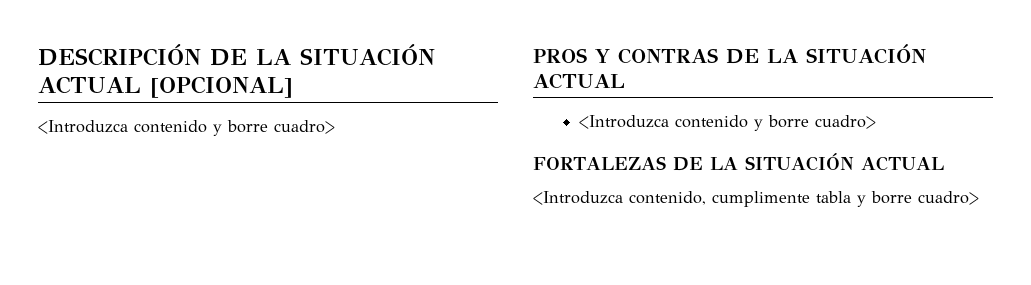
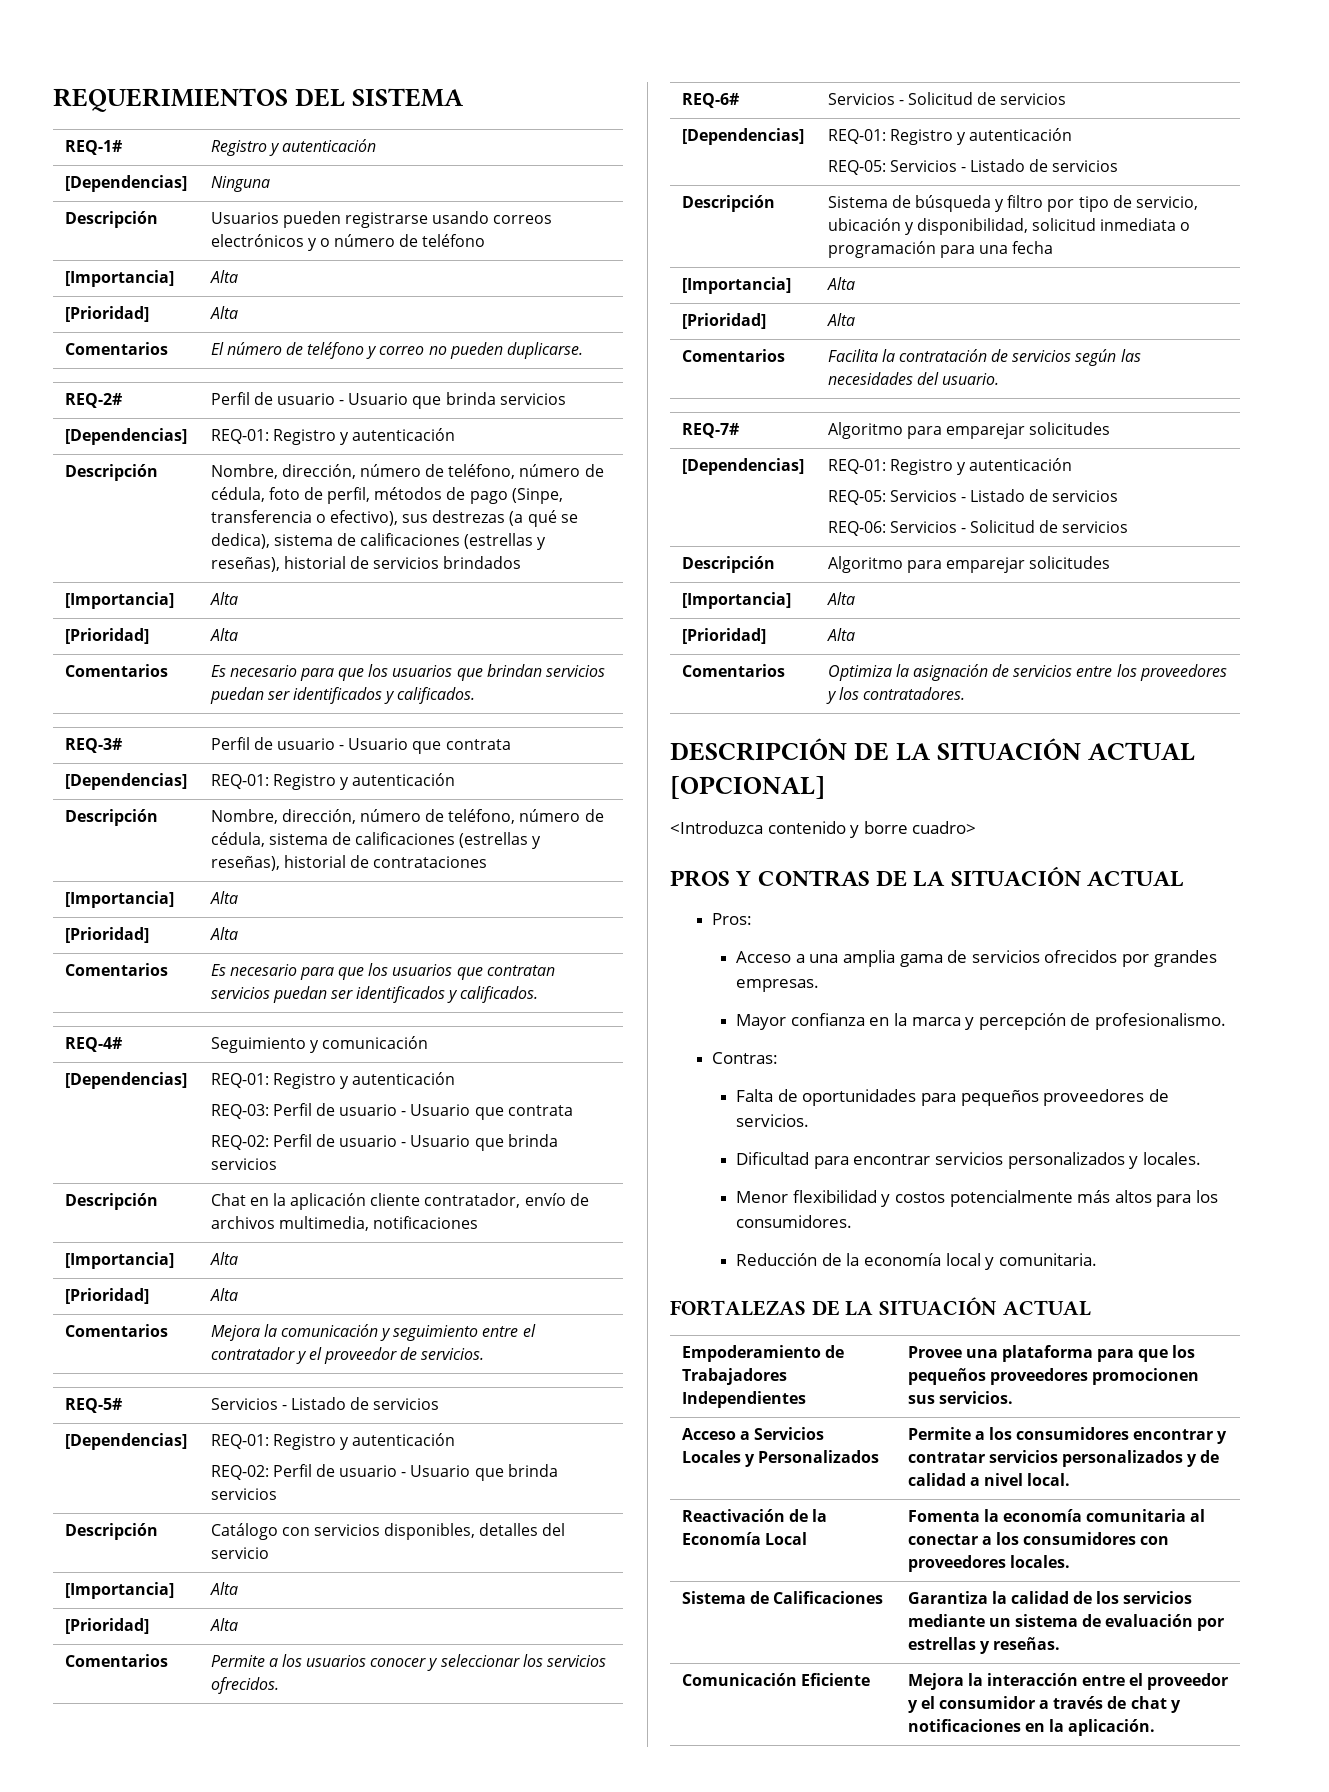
(38, 55) none -> [53,88,465,112] [64,140,122,155] [210,139,376,156] [64,175,187,192] [210,176,270,192] [64,211,158,228] [210,211,553,228] [210,234,486,251] [64,270,174,287] [209,270,238,283] [64,306,149,322] [209,306,238,319] [64,342,168,355] [210,342,583,359] [64,393,122,408] [210,392,566,409] [64,428,187,445] [210,428,456,445] [64,464,158,481] [210,464,604,479] [210,487,563,504] [210,510,578,527] [210,533,547,550] [210,556,522,572] [64,592,174,609] [209,592,238,605] [64,628,149,644] [209,628,238,641] [64,664,168,677] [210,664,605,681] [209,687,476,704] [64,738,122,753] [210,737,511,754] [64,773,187,790] [210,773,456,790] [64,809,158,826] [210,809,604,824] [210,832,542,849] [210,855,488,871] [64,891,174,908] [209,891,238,904] [64,927,149,943] [209,927,238,940] [64,963,168,976] [210,963,555,980] [210,986,539,1003] [64,1037,122,1052] [210,1036,428,1053] [64,1072,187,1089] [210,1072,456,1089] [210,1103,573,1120] [210,1134,558,1151] [210,1158,277,1170] [64,1193,158,1210] [210,1193,589,1210] [210,1216,478,1231] [64,1252,174,1269] [209,1252,238,1265] [64,1288,149,1304] [209,1288,238,1301] [64,1324,168,1337] [210,1324,536,1341] [210,1347,485,1364] [64,1398,122,1413] [210,1397,440,1410] [64,1433,187,1450] [210,1433,456,1450] [210,1464,558,1481] [210,1488,277,1500] [64,1523,158,1540] [210,1523,566,1540] [210,1547,269,1559] [64,1582,174,1599] [209,1582,238,1595] [64,1618,149,1634] [209,1618,238,1631] [64,1654,168,1667] [210,1654,606,1671] [210,1677,279,1694] [681,93,739,108] [827,92,1067,105] [681,128,804,145] [827,128,1073,145] [827,159,1119,175] [681,195,775,212] [827,195,1198,212] [827,218,1191,235] [827,241,1054,258] [681,277,791,294] [826,277,855,290] [681,313,766,329] [826,313,855,326] [681,349,785,362] [827,349,1141,366] [827,372,999,385] [681,423,739,438] [827,422,1111,439] [681,458,804,475] [827,458,1073,475] [827,489,1119,505] [827,520,1129,536] [681,556,775,573] [827,556,1111,573] [681,592,791,609] [826,592,855,605] [681,628,766,644] [826,628,855,641] [681,664,785,677] [827,664,1227,681] [825,687,965,704] REQUERIMIENTOS DEL SISTEMA // REQ-1# | Registro y autenticación // [Dependencias] | Ninguna // Descripción | Usuarios pueden registrarse usando correos electrónicos y o número de teléfono // [Importancia] | Alta // [Prioridad] | Alta // Comentarios | El número de teléfono y correo no pueden duplicarse. // REQ-2# | Perfil de usuario - Usuario que brinda servicios // [Dependencias] | REQ-01: Registro y autenticación // Descripción | Nombre, dirección, número de teléfono, número de cédula, foto de perfil, métodos de pago (Sinpe, transferencia o efectivo), sus destrezas (a qué se dedica), sistema de calificaciones (estrellas y reseñas), historial de servicios brindados // [Importancia] | Alta // [Prioridad] | Alta // Comentarios | Es necesario para que los usuarios que brindan servicios puedan ser identificados y calificados. // REQ-3# | Perfil de usuario - Usuario que contrata // [Dependencias] | REQ-01: Registro y autenticación // Descripción | Nombre, dirección, número de teléfono, número de cédula, sistema de calificaciones (estrellas y reseñas), historial de contrataciones // [Importancia] | Alta // [Prioridad] | Alta // Comentarios | Es necesario para que los usuarios que contratan servicios puedan ser identificados y calificados. // REQ-4# | Seguimiento y comunicación // [Dependencias] | REQ-01: Registro y autenticación // REQ-03: Perfil de usuario - Usuario que contrata // REQ-02: Perfil de usuario - Usuario que brinda servicios // Descripción | Chat en la aplicación cliente contratador, envío de archivos multimedia, notificaciones // [Importancia] | Alta // [Prioridad] | Alta // Comentarios | Mejora la comunicación y seguimiento entre el contratador y el proveedor de servicios. // REQ-5# | Servicios - Listado de servicios // [Dependencias] | REQ-01: Registro y autenticación // REQ-02: Perfil de usuario - Usuario que brinda servicios // Descripción | Catálogo con servicios disponibles, detalles del servicio // [Importancia] | Alta // [Prioridad] | Alta // Comentarios | Permite a los usuarios conocer y seleccionar los servicios ofrecidos. // REQ-6# | Servicios - Solicitud de servicios // [Dependencias] | REQ-01: Registro y autenticación // REQ-05: Servicios - Listado de servicios // Descripción | Sistema de búsqueda y filtro por tipo de servicio, ubicación y disponibilidad, solicitud inmediata o programación para una fecha // [Importancia] | Alta // [Prioridad] | Alta // Comentarios | Facilita la contratación de servicios según las necesidades del usuario. // REQ-7# | Algoritmo para emparejar solicitudes // [Dependencias] | REQ-01: Registro y autenticación // REQ-05: Servicios - Listado de servicios // REQ-06: Servicios - Solicitud de servicios // Descripción | Algoritmo para emparejar solicitudes // [Importancia] | Alta // [Prioridad] | Alta // Comentarios | Optimiza la asignación de servicios entre los proveedores y los contratadores. //
[579,115,877,131] <Introduzca contenido y borre cuadro> -> [712,913,753,925] [736,950,1217,967] [736,979,820,992] [736,1013,1226,1030] [712,1052,779,1064] [736,1089,1169,1106] [736,1114,810,1127] [736,1152,1201,1169] [736,1190,1218,1207] [736,1215,853,1228] [736,1253,1097,1270] Pros: // Acceso a una amplia gama de servicios ofrecidos por grandes empresas. // Mayor confianza en la marca y percepción de profesionalismo. // Contras: // Falta de oportunidades para pequeños proveedores de servicios. // Dificultad para encontrar servicios personalizados y locales. // Menor flexibilidad y costos potencialmente más altos para los consumidores. // Reducción de la economía local y comunitaria.
[533,191,979,207] // <Introduzca contenido, cumplimente tabla y borre cuadro> -> [681,1345,844,1362] [681,1368,787,1385] [681,1391,806,1408] [907,1345,1196,1362] [907,1368,1199,1385] [907,1391,1013,1404] [681,1427,824,1440] [681,1450,879,1467] [907,1427,1228,1444] [907,1450,1220,1467] [907,1473,1071,1486] [681,1509,827,1522] [681,1532,807,1545] [907,1509,1206,1522] [907,1532,1170,1545] [907,1555,1070,1572] [681,1591,883,1604] [907,1591,1193,1604] [907,1614,1225,1631] [907,1637,1060,1654] [681,1673,870,1686] [907,1673,1229,1690] [907,1696,1181,1713] [907,1719,1156,1736] // Empoderamiento de Trabajadores Independientes | Provee una plataforma para que los pequeños proveedores promocionen sus servicios. // Acceso a Servicios Locales y Personalizados | Permite a los consumidores encontrar y contratar servicios personalizados y de calidad a nivel local. // Reactivación de la Economía Local | Fomenta la economía comunitaria al conectar a los consumidores con proveedores locales. // Sistema de Calificaciones | Garantiza la calidad de los servicios mediante un sistema de evaluación por estrellas y reseñas. // Comunicación Eficiente | Mejora la interacción entre el proveedor y el consumidor a través de chat y notificaciones en la aplicación.

